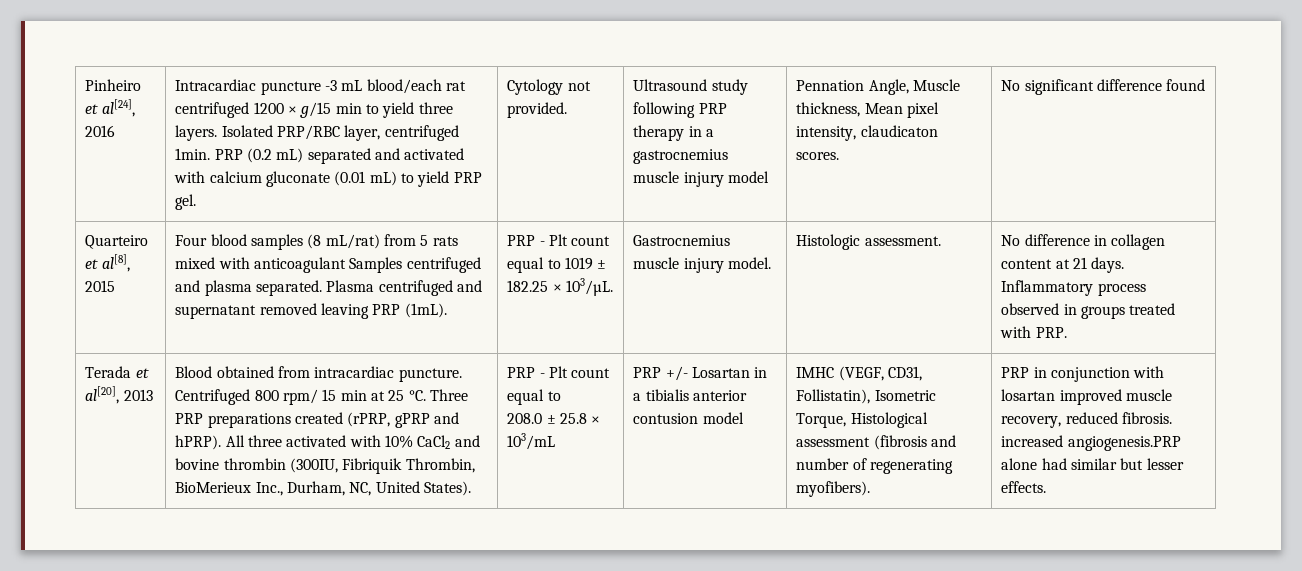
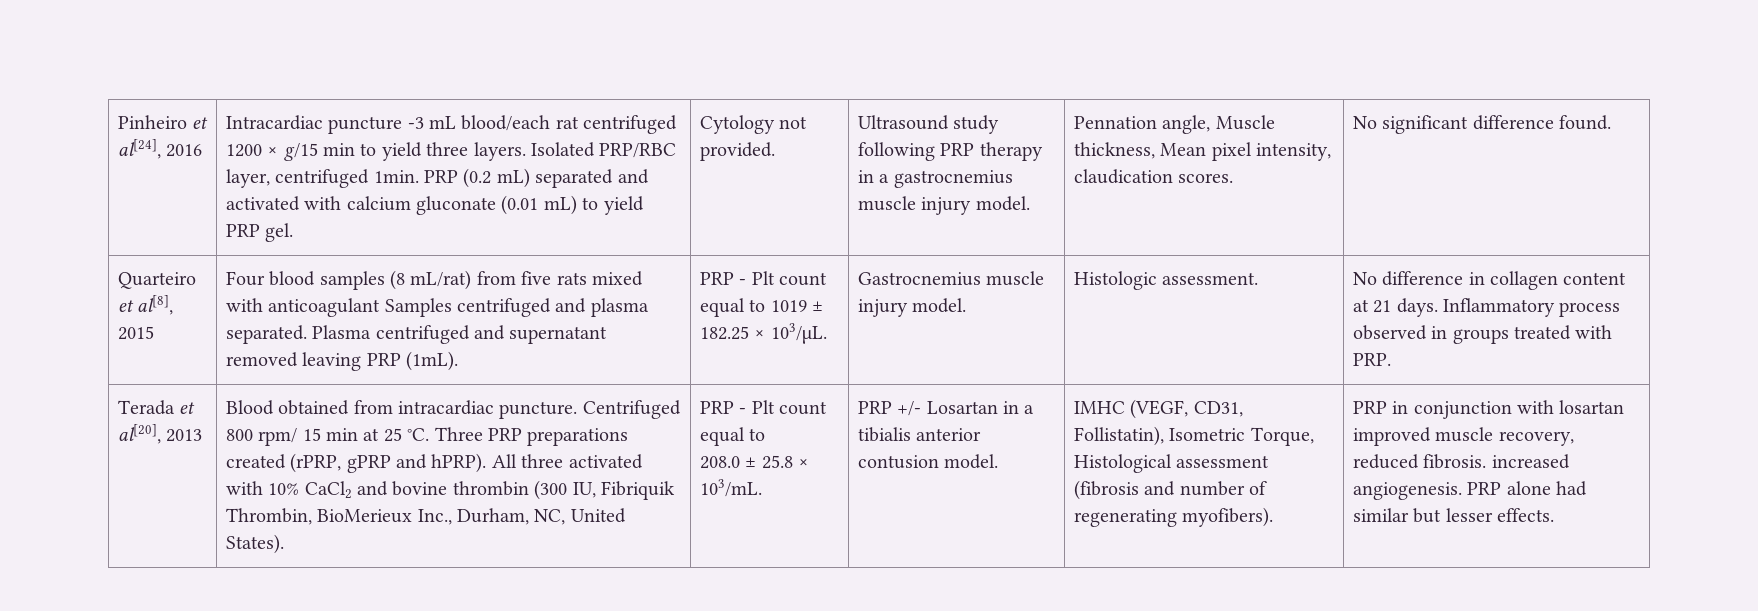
[728,171,770,183] model -> [975,196,1030,211] model.
[868,79,909,95] Angle, -> [1162,115,1211,134] angle,
[860,125,938,137] claudicaton -> [1073,169,1173,184] claudication
[1166,79,1206,91] found -> [1558,115,1611,130] found.
[420,235,429,246] 5 -> [521,271,552,285] five
[290,458,339,473] (300IU, -> [534,480,596,500] (300 IU,
[507,433,556,450] 103/mL -> [699,479,762,497] 103/mL.
[702,412,744,424] model -> [944,454,999,469] model.
[1067,436,1181,451] angiogenesis.PRP -> [1352,482,1502,500] angiogenesis. PRP

